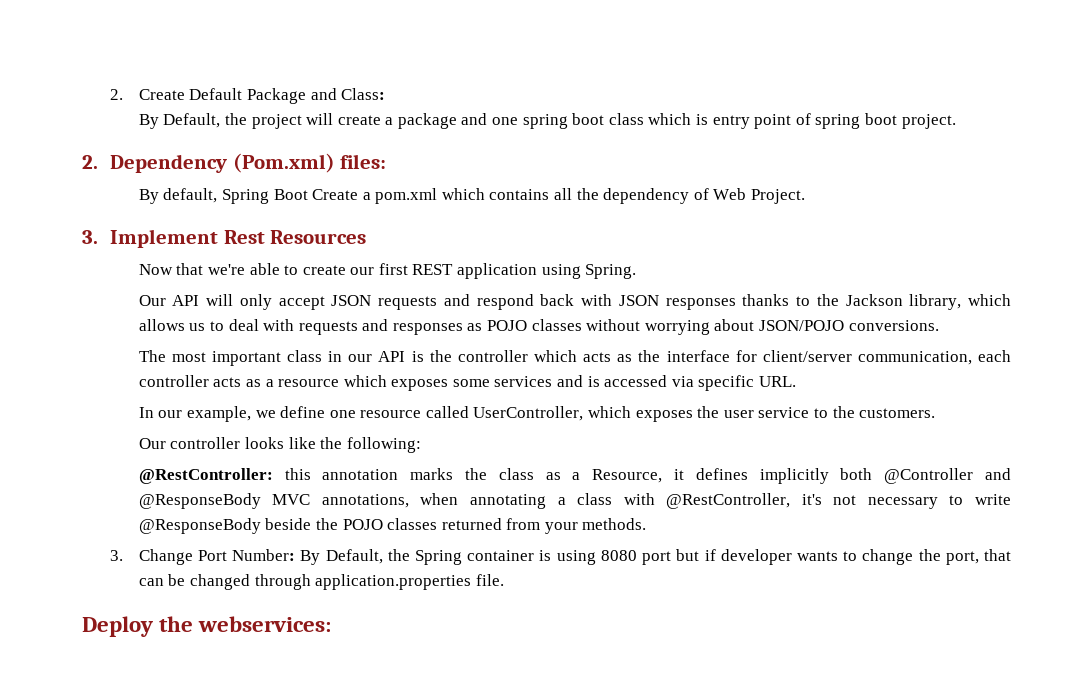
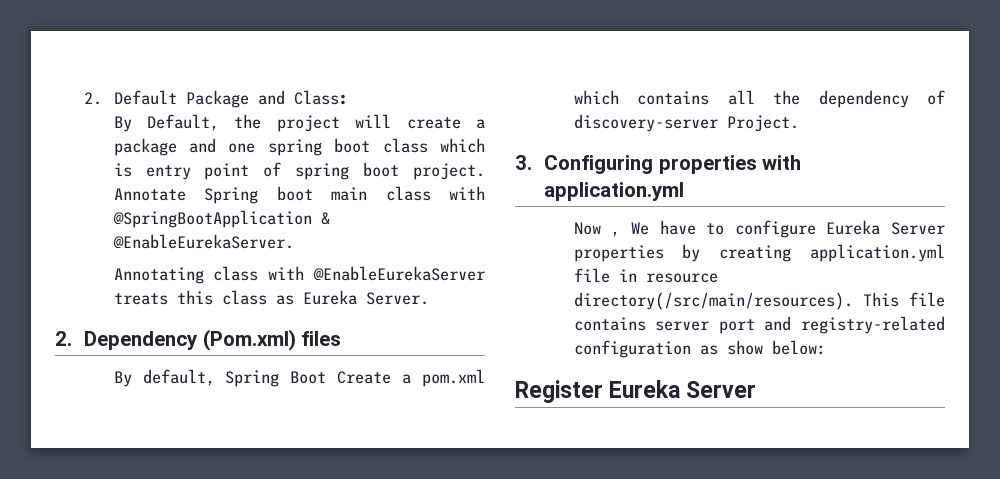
[110,89,185,100] 2. Create -> [84,92,103,105] 2.
(956, 121) none -> [113,186,485,204] [112,210,330,228] [112,234,294,249] [113,266,485,284] [113,290,429,305] Annotate Spring boot main class with @SpringBootApplication & @EnableEurekaServer. // Annotating class with @EnableEurekaServer treats this class as Eureka Server.
[340,154,387,169] files: -> [301,331,342,346] files
[713,188,747,200] Web -> [573,114,718,132] discovery-server
[110,229,367,248] [138,263,637,279] [138,294,1011,310] [138,319,939,335] [138,350,1011,366] [138,375,796,391] [138,406,936,422] [138,437,421,453] [138,468,1012,484] [138,493,1012,509] [138,518,647,534] [110,549,1012,565] [138,574,504,590] [82,616,332,637] Implement Rest Resources // Now that we're able to create our first REST application using Spring. // Our API will only accept JSON requests and respond back with JSON responses thanks to the Jackson library, which allows us to deal with requests and responses as POJO classes without worrying about JSON/POJO conversions. // The most important class in our API is the controller which acts as the interface for client/server communication, each controller acts as a resource which exposes some services and is accessed via specific URL. // In our example, we define one resource called UserController, which exposes the user service to the customers. // Our controller looks like the following: // @RestController: this annotation marks the class as a Resource, it defines implicitly both @Controller and @ResponseBody MVC annotations, when annotating a class with @RestController, it's not necessary to write @ResponseBody beside the POJO classes returned from your methods. // 3. Change Port Number: By Default, the Spring container is using 8080 port but if developer wants to change the port, that can be changed through application.properties file. // Deploy the webservices: -> [544,155,802,174] [544,182,685,201] [573,220,945,238] [573,244,945,262] [573,268,718,283] [573,292,945,310] [573,316,945,334] [573,340,826,358] [515,380,757,403] Configuring properties with application.yml // Now , We have to configure Eureka Server properties by creating application.yml file in resource directory(/src/main/resources). This file contains server port and registry-related configuration as show below: // Register Eureka Server

